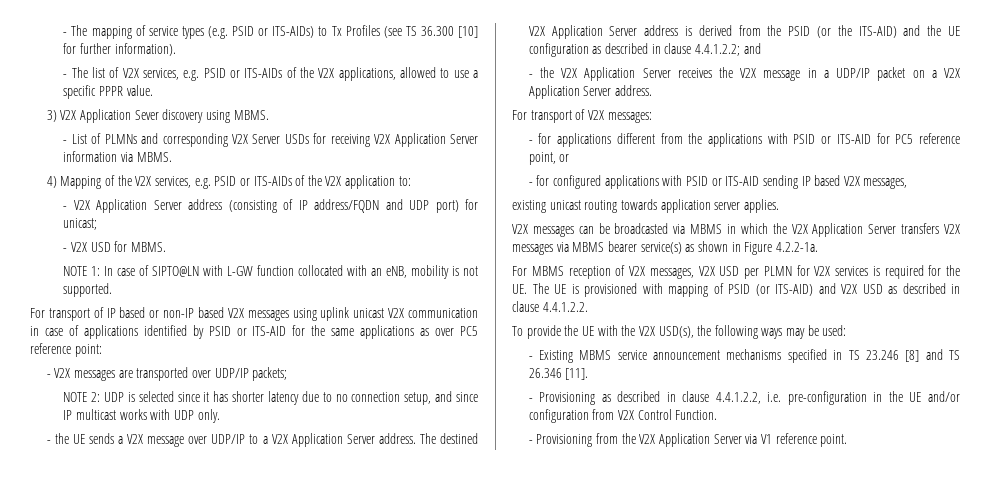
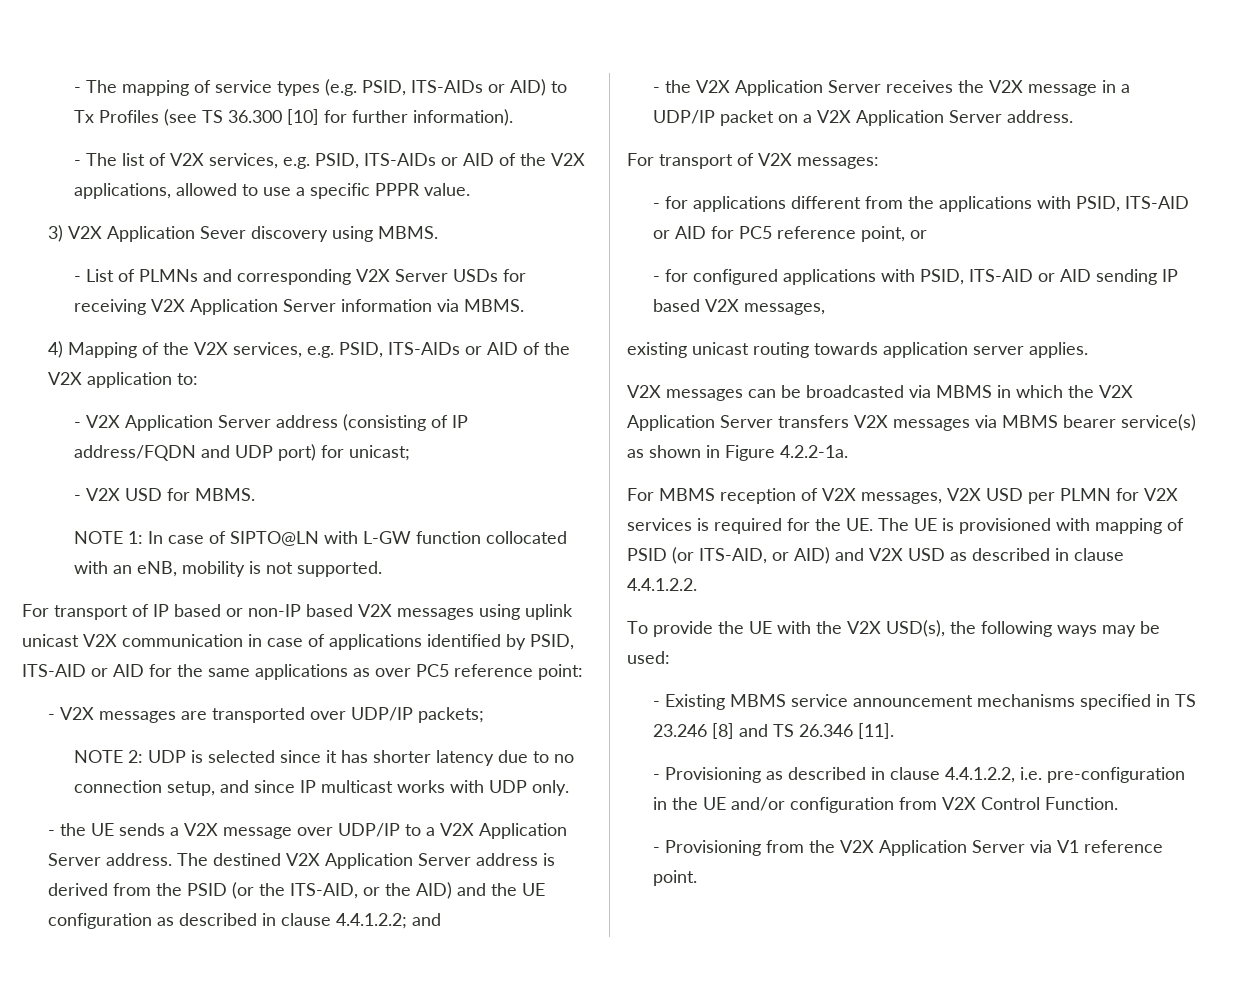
[232,26,315,38] PSID or ITS-AIDs) -> [361,79,546,96] PSID, ITS-AIDs or AID)
[203,68,283,78] PSID or ITS-AIDs -> [314,153,494,169] PSID, ITS-AIDs or AID
[214,176,292,186] PSID or ITS-AIDs -> [338,342,518,358] PSID, ITS-AIDs or AID
[208,326,287,336] PSID or ITS-AID -> [530,634,574,650] [22,664,144,677] PSID, ITS-AID or AID
[858,26,897,38] ITS-AID) -> [289,882,452,899] ITS-AID, or the AID)
[793,134,871,144] PSID or ITS-AID -> [1075,196,1189,212] [652,226,706,239] PSID, ITS-AID or AID
[685,176,760,186] PSID or ITS-AID -> [919,269,1091,285] PSID, ITS-AID or AID
[775,284,813,296] ITS-AID) -> [699,547,830,564] ITS-AID, or AID)

